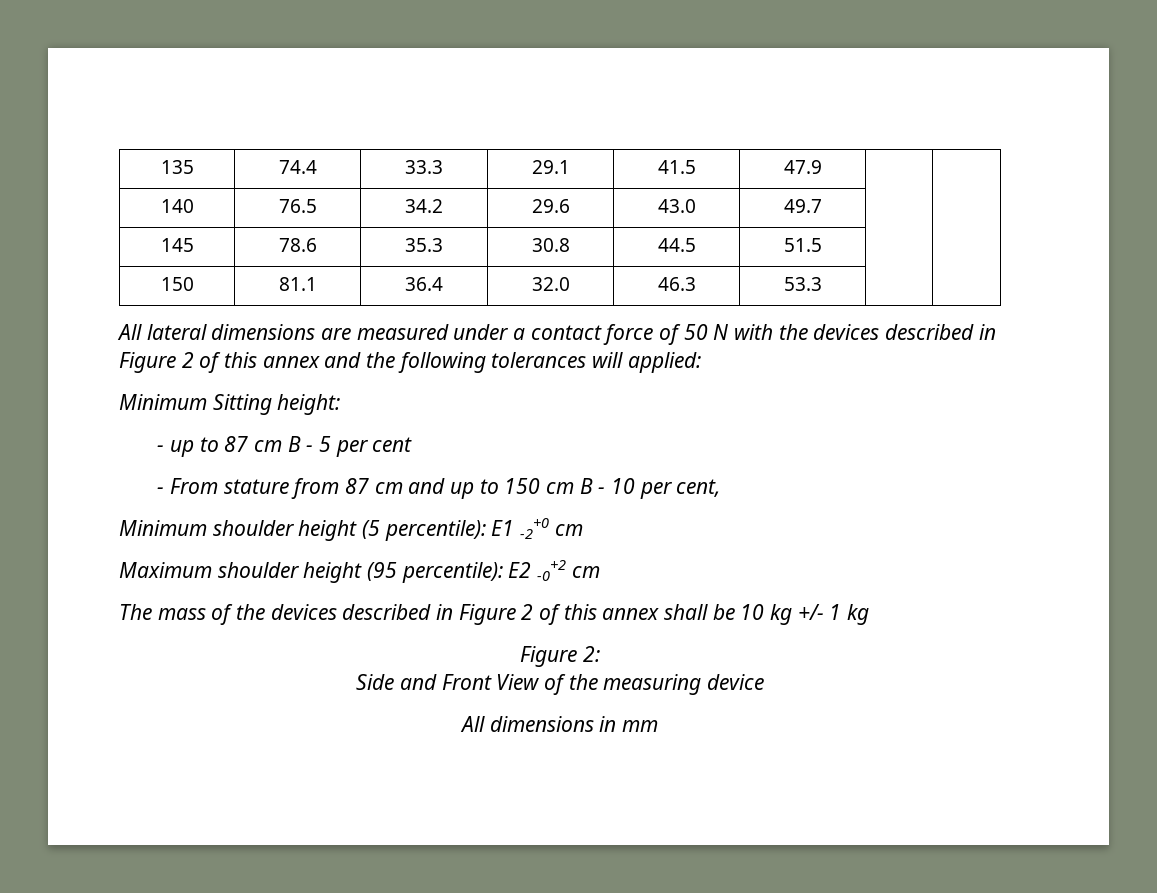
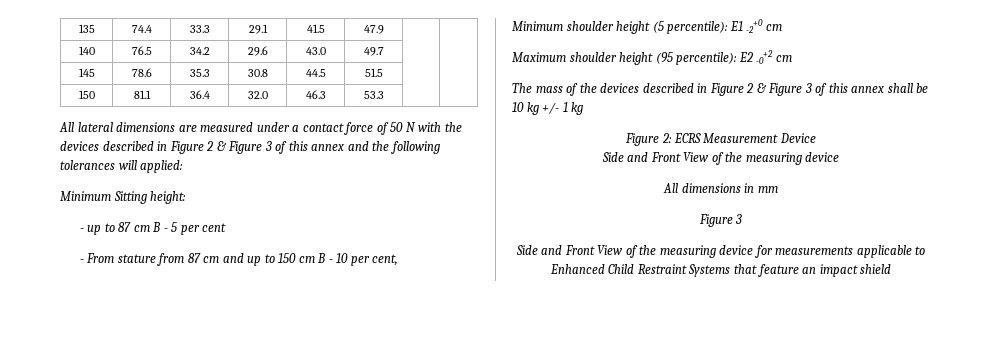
(194, 360) none -> [216,141,272,154] & Figure 3
(534, 612) none -> [756,83,812,96] & Figure 3
(600, 654) none -> [673,133,816,143] ECRS Measurement Device
(659, 726) none -> [698,214,743,227] [515,245,926,258] [549,264,892,277] // Figure 3 // Side and Front View of the measuring device for measurements applicable to Enhanced Child Restraint Systems that feature an impact shield

